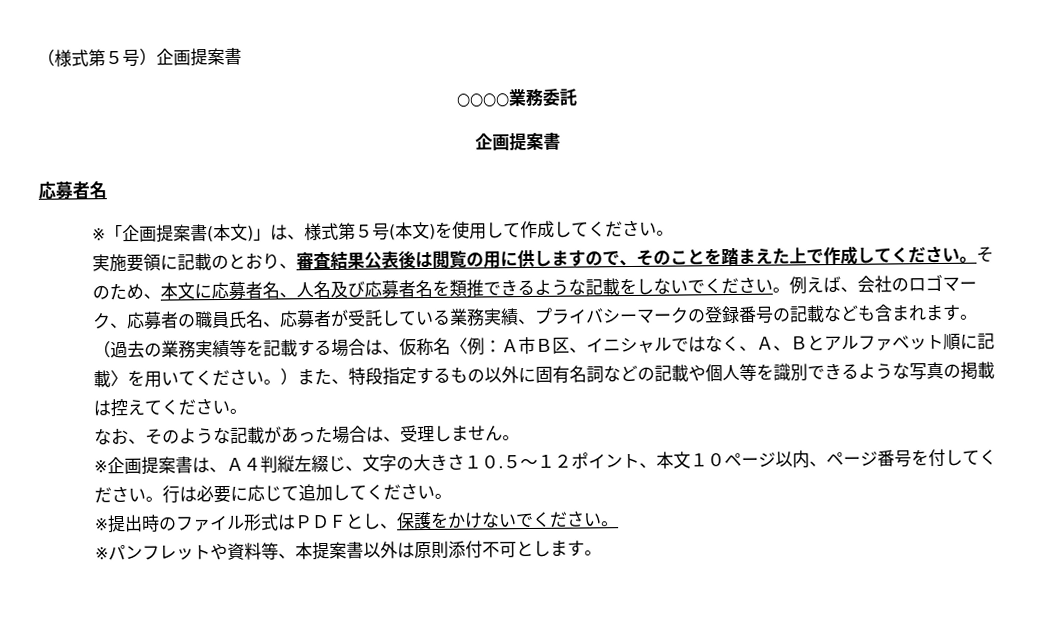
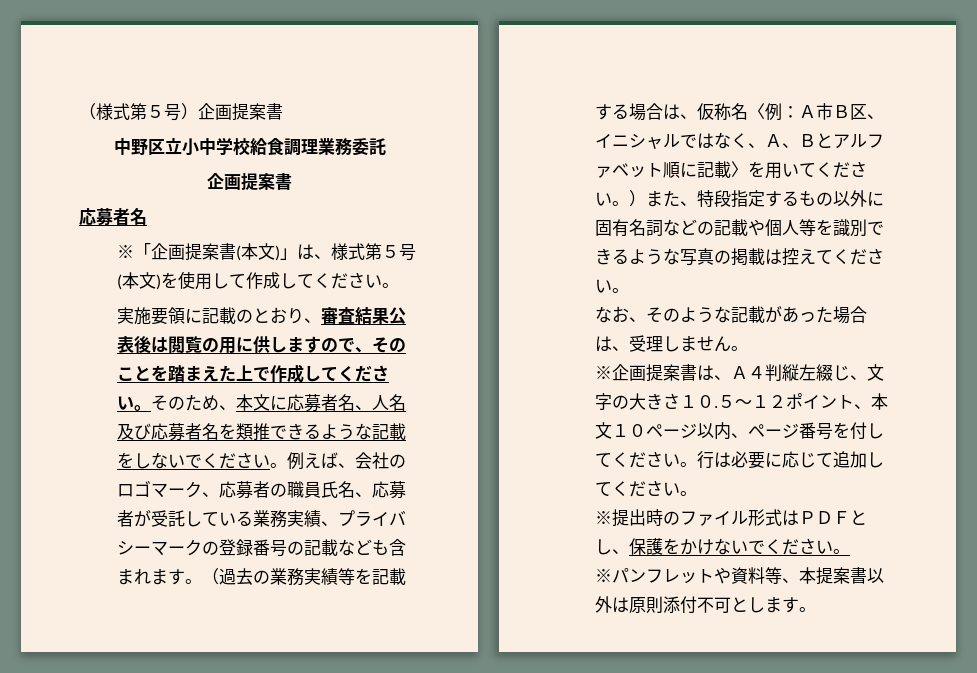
[456,93,509,108] ○○○○ -> [113,137,318,156] 中野区立小中学校給食調理

